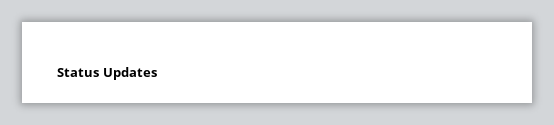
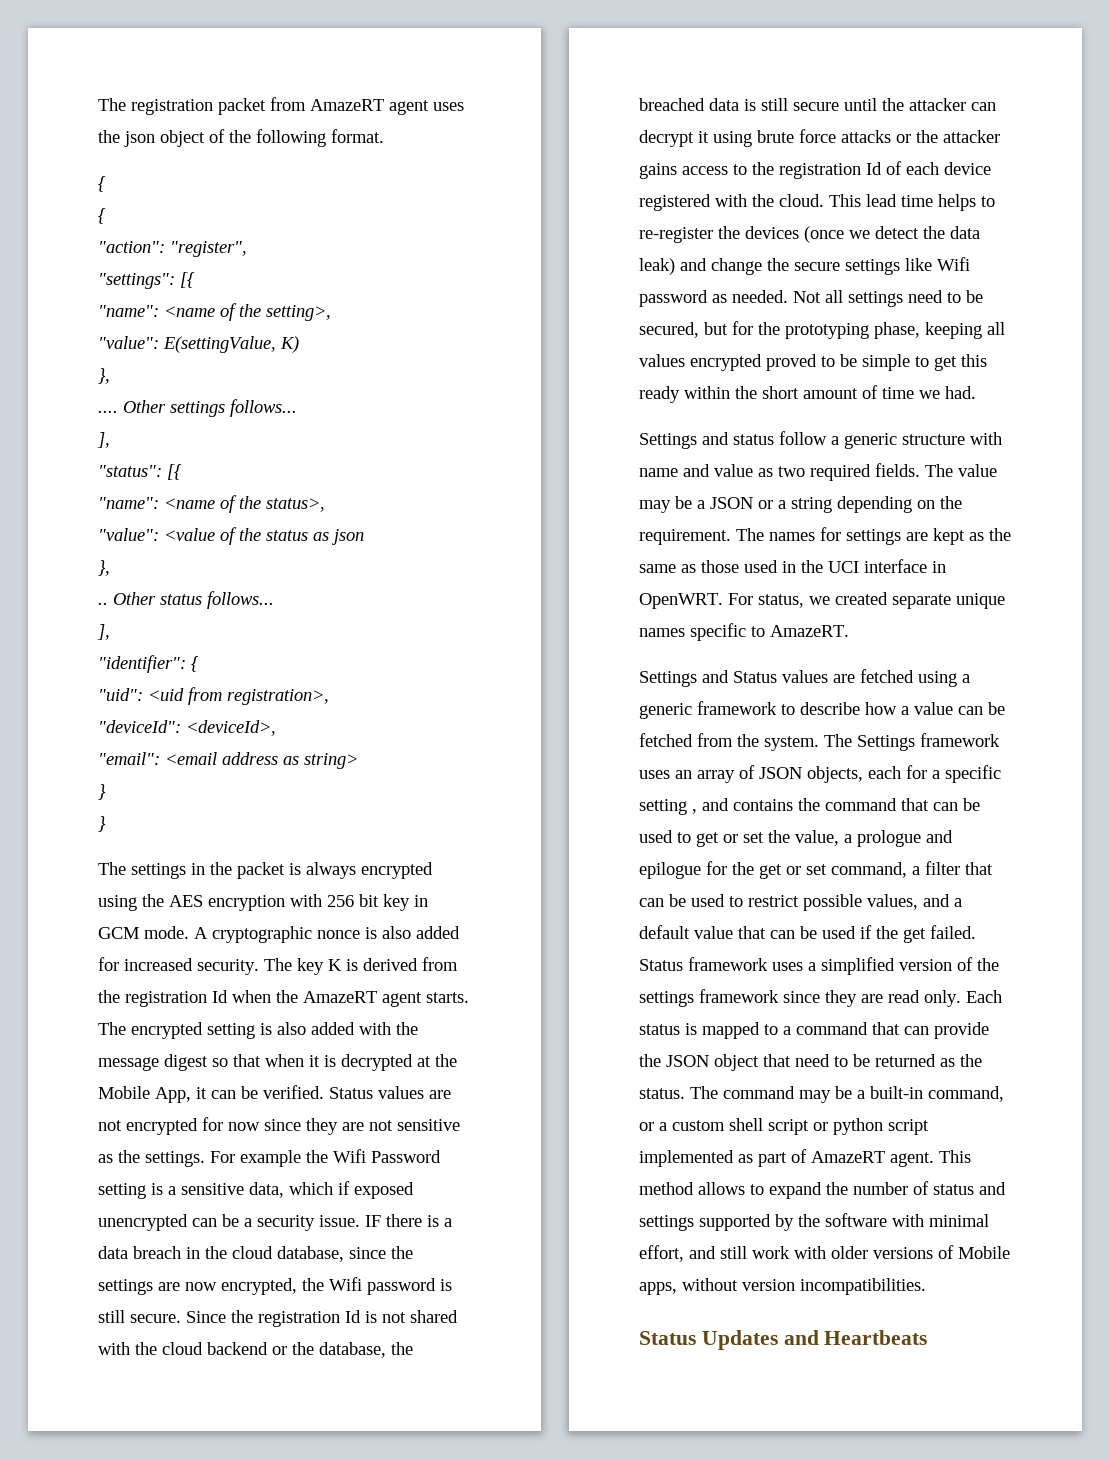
[57,67,157,80] Status Updates -> [98,97,464,115] [98,129,384,147] [98,176,106,192] [98,208,106,224] [98,241,247,257] [98,272,195,289] [98,303,331,321] [98,336,299,353] [98,368,110,384] [98,399,297,417] [97,432,110,448] [98,464,182,480] [98,495,325,513] [98,527,364,545] [98,560,110,576] [98,591,274,609] [97,624,110,640] [98,655,199,673] [98,687,329,705] [98,720,276,736] [98,752,358,769] [98,784,106,800] [98,816,106,832] [98,862,433,879] [98,894,428,911] [98,926,460,943] [98,957,458,975] [98,990,469,1007] [98,1022,418,1039] [98,1054,457,1071] [98,1085,451,1103] [98,1117,460,1135] [98,1149,441,1167] [98,1181,414,1199] [98,1214,452,1231] [98,1246,413,1262] [98,1277,452,1295] [98,1310,458,1327] [98,1342,413,1358] [639,98,996,111] [639,129,1000,147] [639,161,991,179] [639,194,995,211] [639,226,980,243] [639,257,970,275] [639,290,983,307] [639,321,1005,339] [639,354,987,371] [639,385,976,403] [639,431,1002,449] [639,463,997,481] [639,496,962,513] [639,527,1011,545] [639,559,946,573] [639,592,1005,609] [639,623,849,641] [639,669,970,687] [639,701,1005,719] [639,733,1000,751] [639,765,1001,783] [639,798,980,815] [639,830,953,847] [639,861,993,879] [639,894,962,911] [639,925,976,943] [639,957,999,975] [639,989,1002,1007] [639,1022,989,1039] [639,1054,982,1071] [639,1086,1004,1103] [639,1118,929,1135] [639,1149,971,1167] [639,1181,1006,1199] [639,1213,989,1231] [639,1245,1010,1262] [639,1278,926,1295] [639,1330,928,1350] The registration packet from AmazeRT agent uses the json object of the following format. // { // { // "action": "register", // "settings": [{ // "name": <name of the setting>, // "value": E(settingValue, K) // }, // .... Other settings follows... // ], // "status": [{ // "name": <name of the status>, // "value": <value of the status as json // }, // .. Other status follows... // ], // "identifier": { // "uid": <uid from registration>, // "deviceId": <deviceId>, // "email": <email address as string> // } // } // The settings in the packet is always encrypted using the AES encryption with 256 bit key in GCM mode. A cryptographic nonce is also added for increased security. The key K is derived from the registration Id when the AmazeRT agent starts. The encrypted setting is also added with the message digest so that when it is decrypted at the Mobile App, it can be verified. Status values are not encrypted for now since they are not sensitive as the settings. For example the Wifi Password setting is a sensitive data, which if exposed unencrypted can be a security issue. IF there is a data breach in the cloud database, since the settings are now encrypted, the Wifi password is still secure. Since the registration Id is not shared with the cloud backend or the database, the breached data is still secure until the attacker can decrypt it using brute force attacks or the attacker gains access to the registration Id of each device registered with the cloud. This lead time helps to re-register the devices (once we detect the data leak) and change the secure settings like Wifi password as needed. Not all settings need to be secured, but for the prototyping phase, keeping all values encrypted proved to be simple to get this ready within the short amount of time we had. // Settings and status follow a generic structure with name and value as two required fields. The value may be a JSON or a string depending on the requirement. The names for settings are kept as the same as those used in the UCI interface in OpenWRT. For status, we created separate unique names specific to AmazeRT. // Settings and Status values are fetched using a generic framework to describe how a value can be fetched from the system. The Settings framework uses an array of JSON objects, each for a specific setting , and contains the command that can be used to get or set the value, a prologue and epilogue for the get or set command, a filter that can be used to restrict possible values, and a default value that can be used if the get failed. Status framework uses a simplified version of the settings framework since they are read only. Each status is mapped to a command that can provide the JSON object that need to be returned as the status. The command may be a built-in command, or a custom shell script or python script implemented as part of AmazeRT agent. This method allows to expand the number of status and settings supported by the software with minimal effort, and still work with older versions of Mobile apps, without version incompatibilities. // Status Updates and Heartbeats

